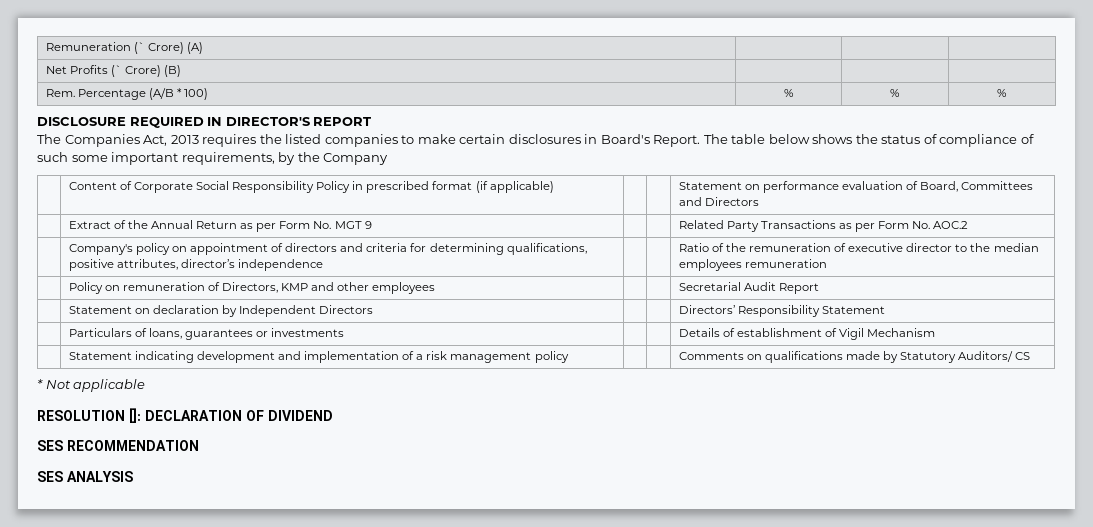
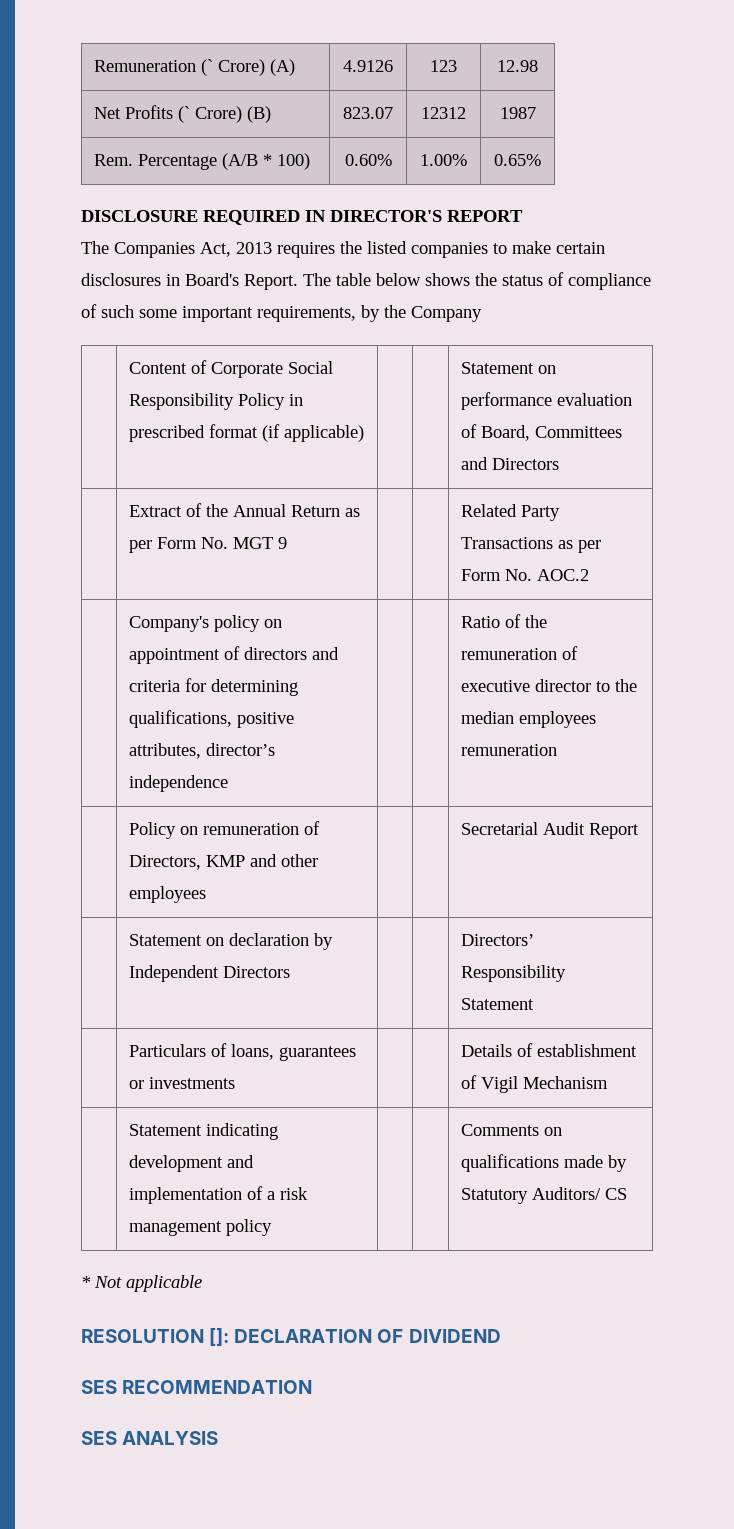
(203, 48) | | -> [343,60,393,72] [430,60,457,72] [497,60,538,72] 4.9126 | 123 | 12.98
(181, 71) | | -> [343,107,393,119] [421,107,466,119] [499,107,536,119] 823.07 | 12312 | 1987
[783,89,794,97] [890,89,900,97] [997,89,1007,97] % | % | % -> [344,154,392,166] [420,154,467,166] [494,154,541,166] 0.60% | 1.00% | 0.65%

